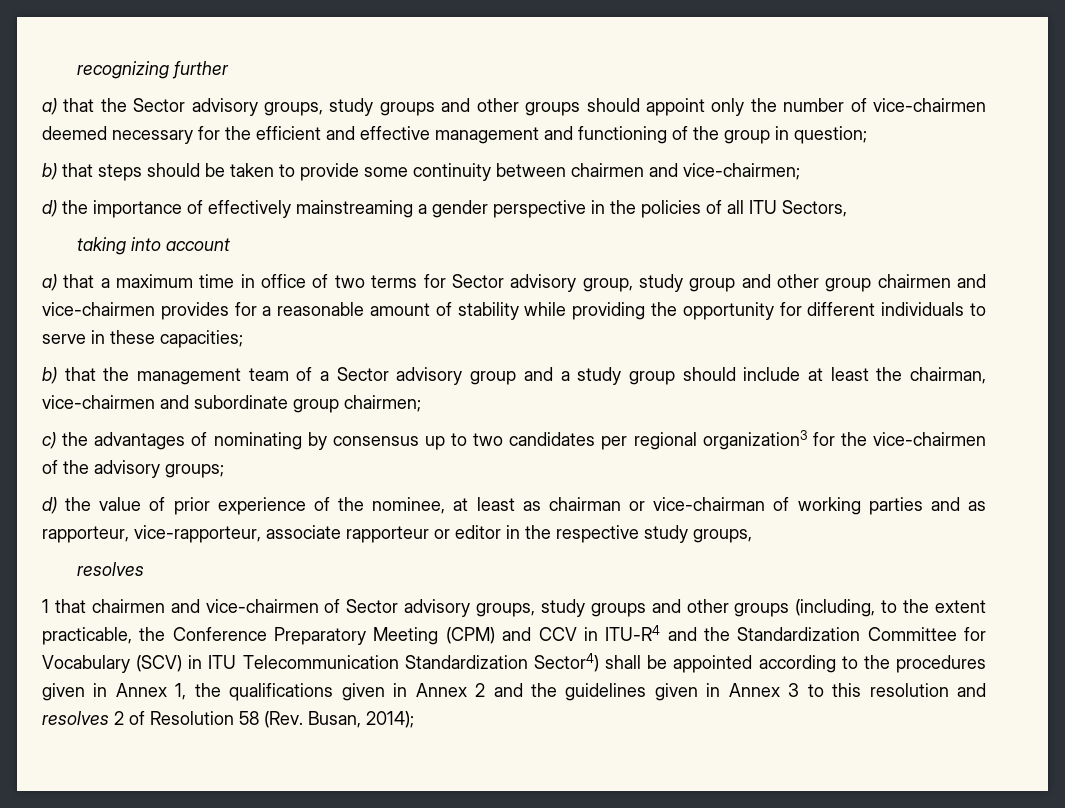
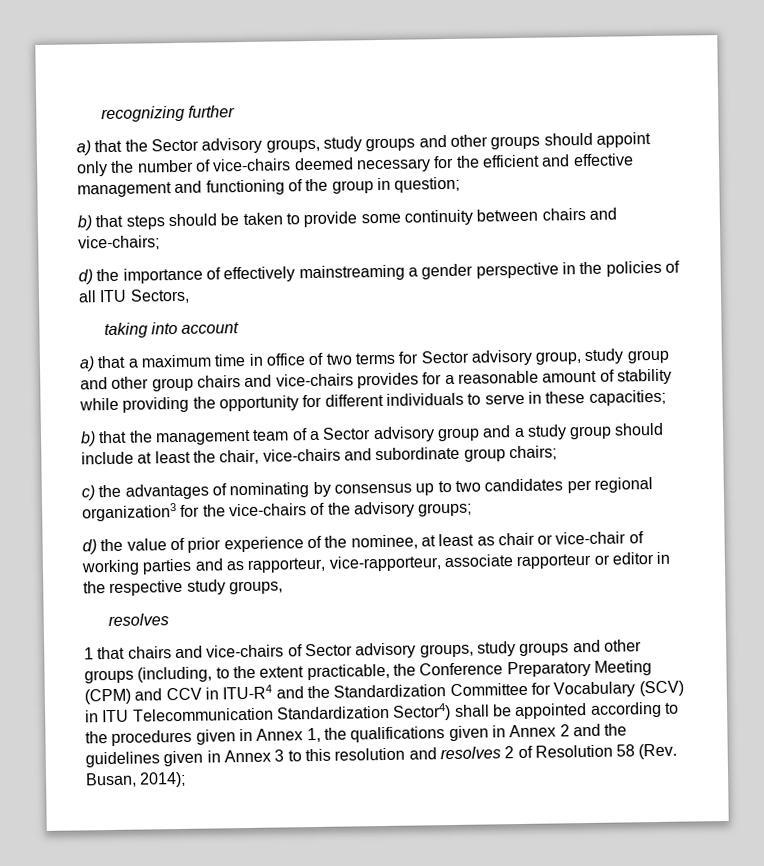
[872,98,986,112] vice-chairmen -> [212,158,292,172] vice-chairs
[571,163,800,180] chairmen and vice-chairmen; -> [541,207,617,221] [78,235,160,251] chairs and vice-chairs;
[877,274,987,288] [42,302,155,316] chairmen and vice-chairmen -> [196,373,354,388] chairs and vice-chairs
[910,367,987,384] [42,395,155,409] chairman, vice-chairmen -> [219,448,341,465] chair, vice-chairs
[344,395,421,412] chairmen; -> [508,445,557,461] chairs;
[873,432,986,446] vice-chairmen -> [228,503,307,517] vice-chairs
[548,497,766,511] chairman or vice-chairman -> [497,531,627,546] chair or vice-chair
[91,599,319,613] chairmen and vice-chairmen -> [127,644,285,659] chairs and vice-chairs

